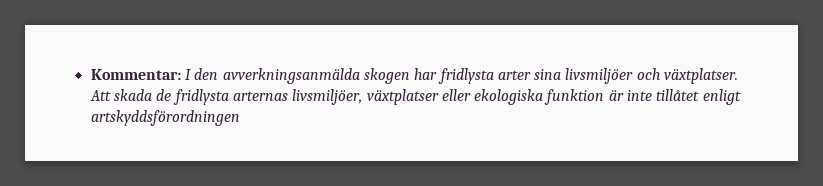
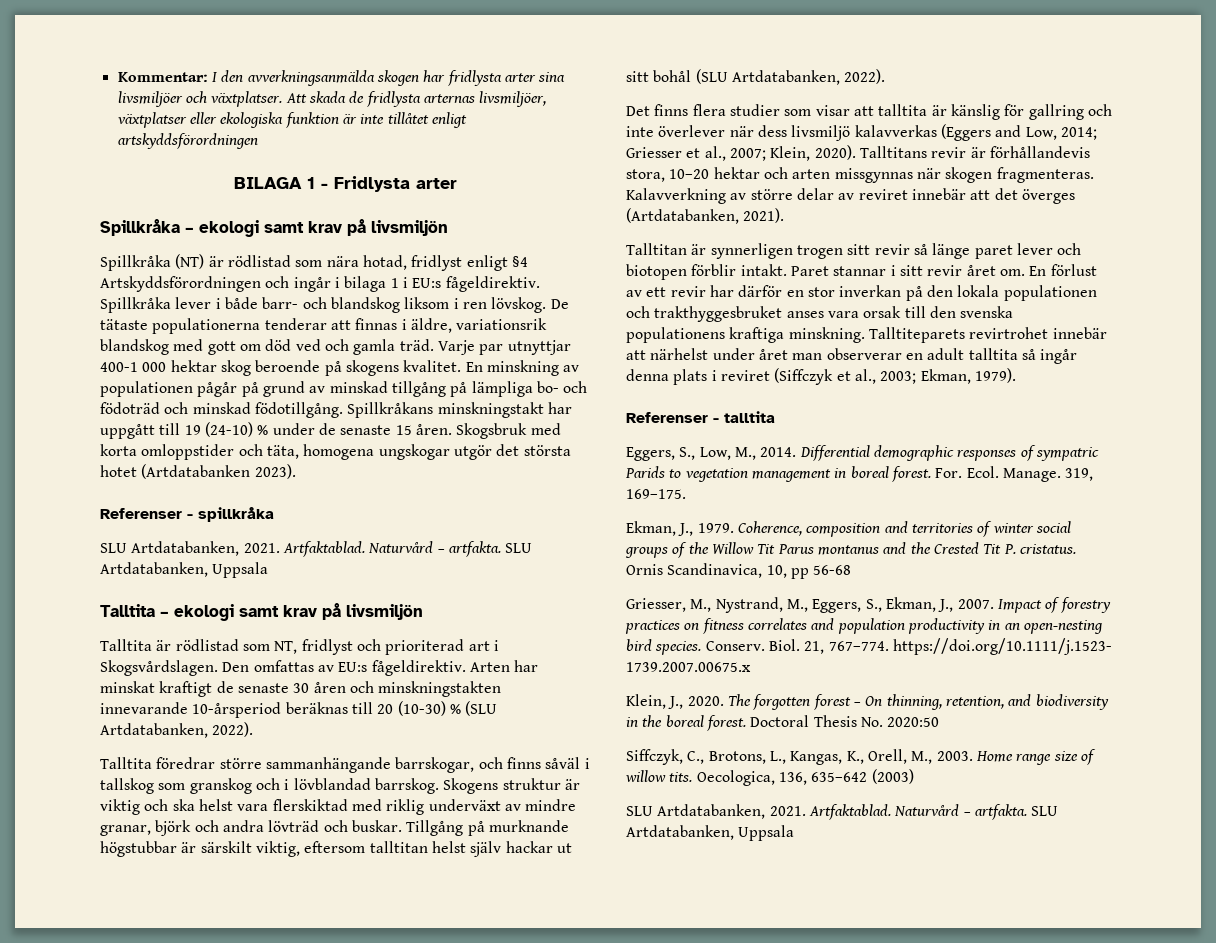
(240, 118) none -> [233,176,457,192] [100,219,448,237] [100,254,528,271] [100,276,540,292] [100,297,569,313] [100,318,548,334] [100,339,571,355] [100,360,580,376] [100,381,588,397] [100,402,572,418] [100,422,561,439] [100,444,571,460] [100,464,296,479] [100,507,274,522] [100,541,533,557] [100,562,269,578] [100,603,423,621] [100,639,499,655] [100,660,539,676] [100,681,502,697] [100,701,498,718] [100,722,254,738] [100,757,590,773] [100,778,580,794] [100,799,577,815] [100,820,569,836] [100,841,572,857] [626,69,886,85] [626,104,1112,120] [626,124,1097,141] [626,145,1090,161] [626,167,1094,183] [626,188,1075,204] [626,208,785,224] [626,243,1082,259] [626,264,1097,280] [626,285,1097,301] [626,306,1014,322] [626,327,1107,343] [626,348,1078,364] [626,368,1016,385] [626,411,775,423] [626,445,1099,461] [625,466,1094,482] [626,489,686,499] [626,521,1071,537] [625,542,1076,558] [626,563,852,579] [626,597,1111,613] [625,618,1103,634] [626,638,1112,655] [626,662,751,672] [626,694,1109,710] [626,715,940,731] [626,749,1096,765] [625,769,914,786] [626,804,1059,820] [626,825,795,841] // BILAGA 1 - Fridlysta arter // Spillkråka – ekologi samt krav på livsmiljön // Spillkråka (NT) är rödlistad som nära hotad, fridlyst enligt §4 Artskyddsförordningen och ingår i bilaga 1 i EU:s fågeldirektiv. Spillkråka lever i både barr- och blandskog liksom i ren lövskog. De tätaste populationerna tenderar att finnas i äldre, variationsrik blandskog med gott om död ved och gamla träd. Varje par utnyttjar 400-1 000 hektar skog beroende på skogens kvalitet. En minskning av populationen pågår på grund av minskad tillgång på lämpliga bo- och födoträd och minskad födotillgång. Spillkråkans minskningstakt har uppgått till 19 (24-10) % under de senaste 15 åren. Skogsbruk med korta omloppstider och täta, homogena ungskogar utgör det största hotet (Artdatabanken 2023). // Referenser - spillkråka // SLU Artdatabanken, 2021. Artfaktablad. Naturvård – artfakta. SLU Artdatabanken, Uppsala // Talltita – ekologi samt krav på livsmiljön // Talltita är rödlistad som NT, fridlyst och prioriterad art i Skogsvårdslagen. Den omfattas av EU:s fågeldirektiv. Arten har minskat kraftigt de senaste 30 åren och minskningstakten innevarande 10-årsperiod beräknas till 20 (10-30) % (SLU Artdatabanken, 2022). // Talltita föredrar större sammanhängande barrskogar, och finns såväl i tallskog som granskog och i lövblandad barrskog. Skogens struktur är viktig och ska helst vara flerskiktad med riklig underväxt av mindre granar, björk och andra lövträd och buskar. Tillgång på murknande högstubbar är särskilt viktig, eftersom talltitan helst själv hackar ut sitt bohål (SLU Artdatabanken, 2022). // Det finns flera studier som visar att talltita är känslig för gallring och inte överlever när dess livsmiljö kalavverkas (Eggers and Low, 2014; Griesser et al., 2007; Klein, 2020). Talltitans revir är förhållandevis stora, 10–20 hektar och arten missgynnas när skogen fragmenteras. Kalavverkning av större delar av reviret innebär att det överges (Artdatabanken, 2021). // Talltitan är synnerligen trogen sitt revir så länge paret lever och biotopen förblir intakt. Paret stannar i sitt revir året om. En förlust av ett revir har därför en stor inverkan på den lokala populationen och trakthyggesbruket anses vara orsak till den svenska populationens kraftiga minskning. Talltiteparets revirtrohet innebär att närhelst under året man observerar en adult talltita så ingår denna plats i reviret (Siffczyk et al., 2003; Ekman, 1979). // Referenser - talltita // Eggers, S., Low, M., 2014. Differential demographic responses of sympatric Parids to vegetation management in boreal forest. For. Ecol. Manage. 319, 169–175. // Ekman, J., 1979. Coherence, composition and territories of winter social groups of the Willow Tit Parus montanus and the Crested Tit P. cristatus. Ornis Scandinavica, 10, pp 56-68 // Griesser, M., Nystrand, M., Eggers, S., Ekman, J., 2007. Impact of forestry practices on fitness correlates and population productivity in an open-nesting bird species. Conserv. Biol. 21, 767–774. https://doi.org/10.1111/j.1523- 1739.2007.00675.x // Klein, J., 2020. The forgotten forest – On thinning, retention, and biodiversity in the boreal forest. Doctoral Thesis No. 2020:50 // Siffczyk, C., Brotons, L., Kangas, K., Orell, M., 2003. Home range size of willow tits. Oecologica, 136, 635–642 (2003) // SLU Artdatabanken, 2021. Artfaktablad. Naturvård – artfakta. SLU Artdatabanken, Uppsala

